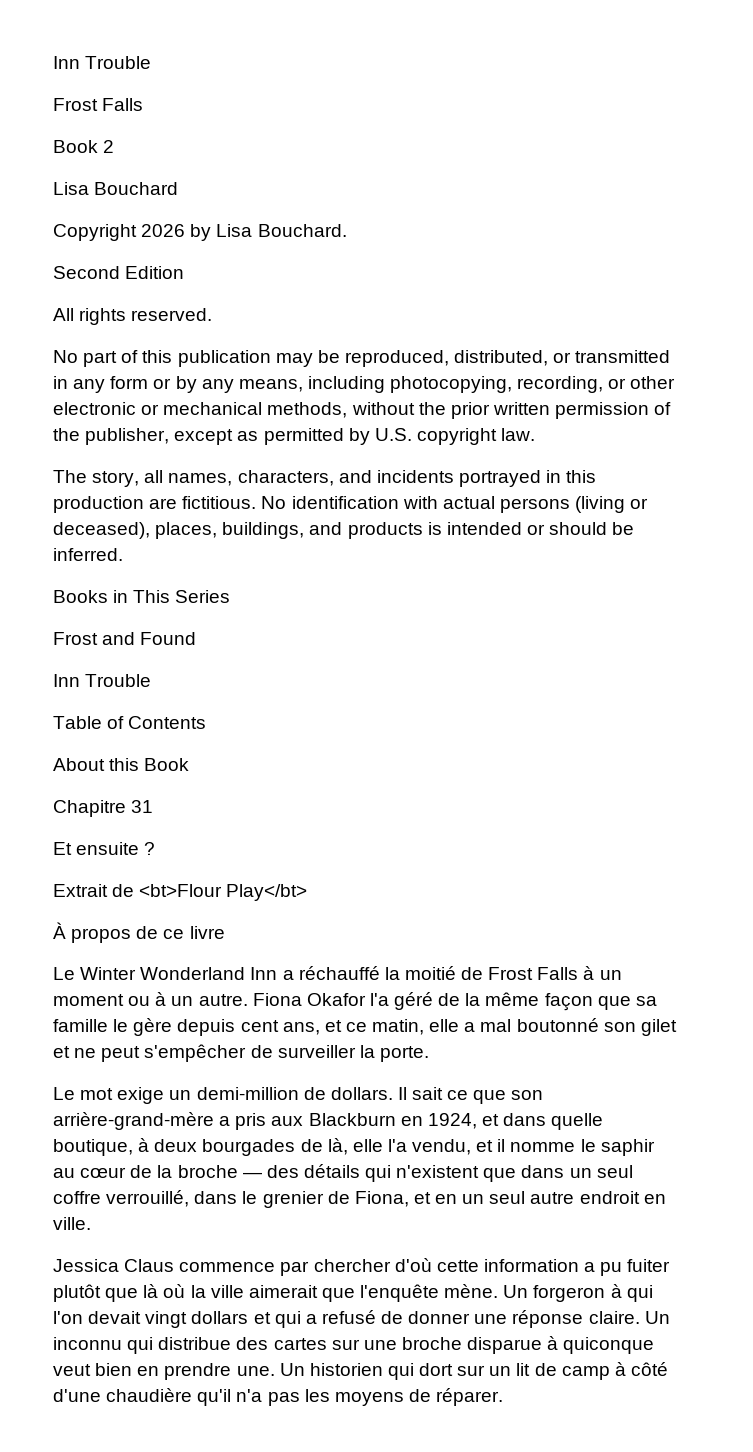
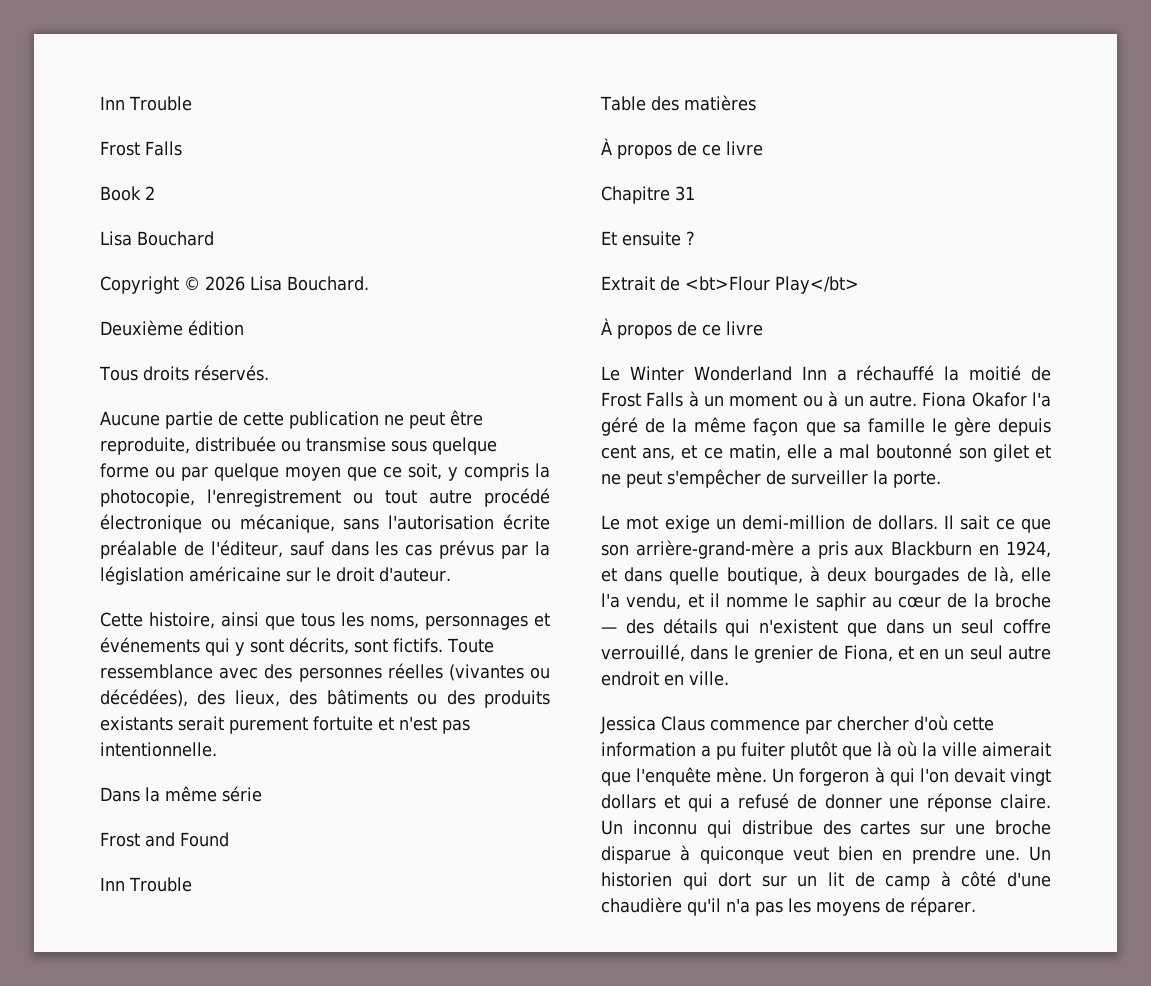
[141,224,212,241] 2026 by -> [184,276,245,291] © 2026
[53,266,185,279] [53,308,213,325] [53,350,671,367] [53,376,676,393] [53,402,672,419] [53,428,536,445] [53,470,597,487] [53,496,649,513] [53,522,635,539] [53,548,123,561] [53,590,231,603] Second Edition // All rights reserved. // No part of this publication may be reproduced, distributed, or transmitted in any form or by any means, including photocopying, recording, or other electronic or mechanical methods, without the prior written permission of the publisher, except as permitted by U.S. copyright law. // The story, all names, characters, and incidents portrayed in this production are fictitious. No identification with actual persons (living or deceased), places, buildings, and products is intended or should be inferred. // Books in This Series -> [100,320,244,336] [99,365,269,381] [100,410,483,429] [100,436,497,455] [100,463,550,481] [100,488,550,507] [100,514,550,533] [100,540,551,559] [100,566,451,585] [100,612,550,630] [100,637,494,656] [100,663,550,682] [100,689,550,708] [100,716,470,734] [100,742,217,757] [100,786,262,802] Deuxième édition // Tous droits réservés. // Aucune partie de cette publication ne peut être reproduite, distribuée ou transmise sous quelque forme ou par quelque moyen que ce soit, y compris la photocopie, l'enregistrement ou tout autre procédé électronique ou mécanique, sans l'autorisation écrite préalable de l'éditeur, sauf dans les cas prévus par la législation américaine sur le droit d'auteur. // Cette histoire, ainsi que tous les noms, personnages et événements qui y sont décrits, sont fictifs. Toute ressemblance avec des personnes réelles (vivantes ou décédées), des lieux, des bâtiments ou des produits existants serait purement fortuite et n'est pas intentionnelle. // Dans la même série
[107,716,207,729] [53,758,190,771] of Contents // About this Book -> [650,95,756,111] [601,138,763,159] des matières // À propos de ce livre

